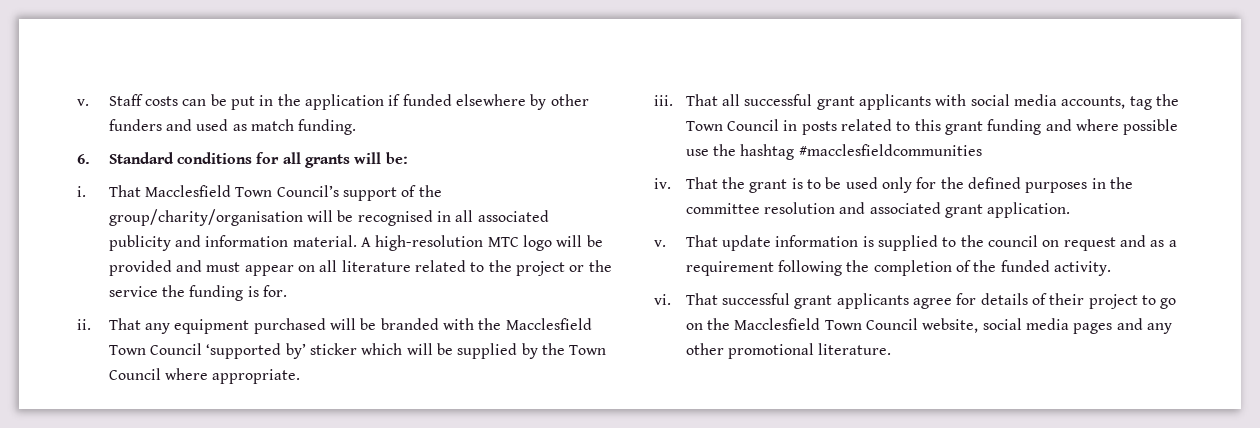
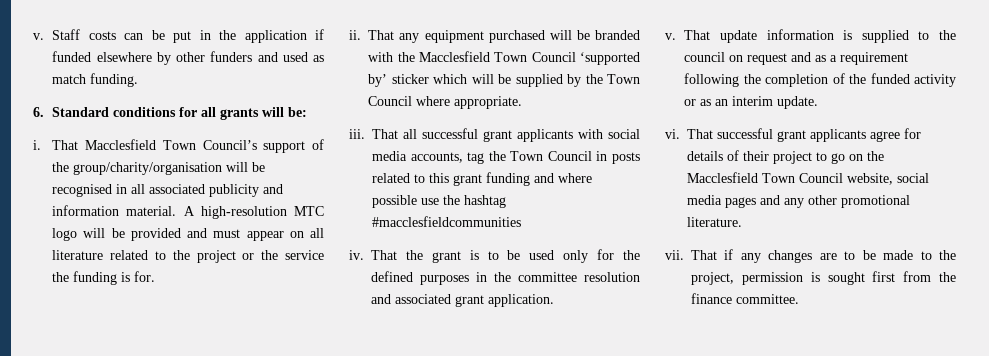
[1054,261,1112,276] activity. -> [914,74,956,87] [684,96,819,109] activity or as an interim update.
(892, 349) none -> [665,249,956,263] [691,271,956,285] [691,293,799,304] // vii. That if any changes are to be made to the project, permission is sought first from the finance committee.

